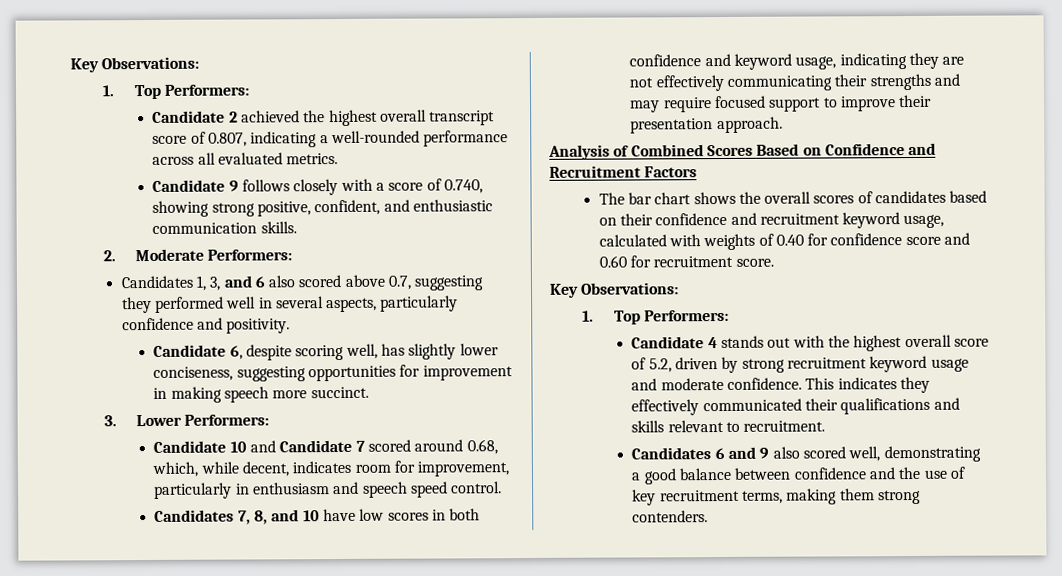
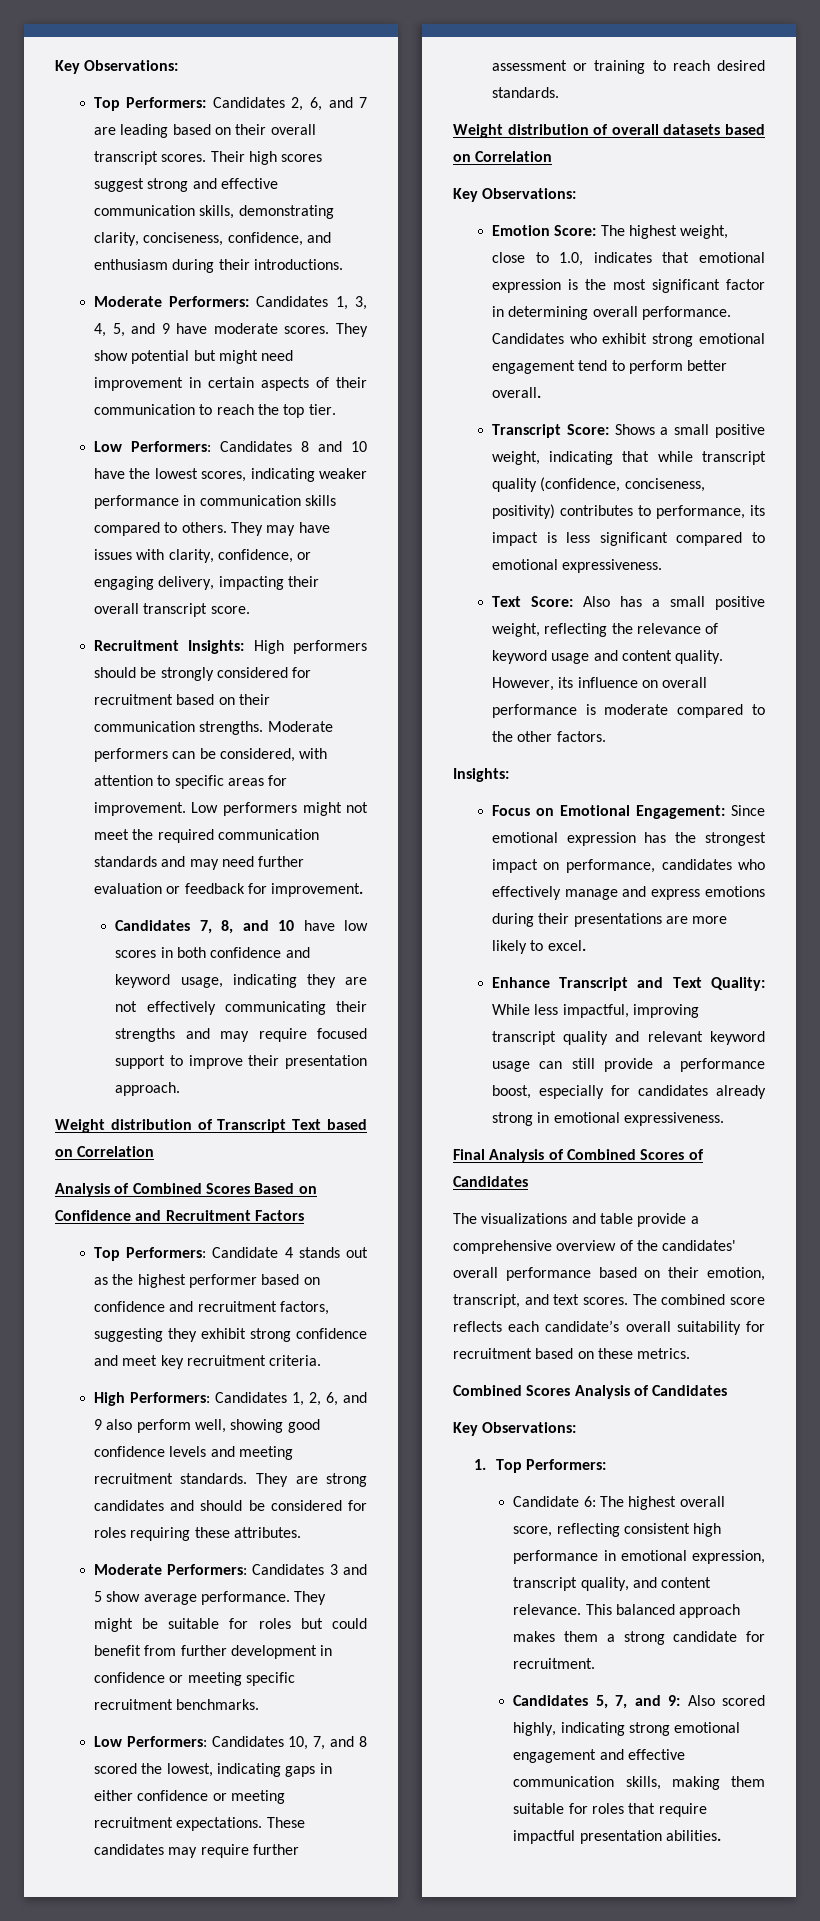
[70,56,200,73] [101,84,250,100] [152,109,496,127] [152,130,509,148] [152,152,339,165] [152,178,484,196] [152,199,494,217] [152,221,297,234] [102,248,293,262] Key Observations: // 1. Top Performers: // Candidate 2 achieved the highest overall transcript score of 0.807, indicating a well-rounded performance across all evaluated metrics. // Candidate 9 follows closely with a score of 0.740, showing strong positive, confident, and enthusiastic communication skills. // 2. Moderate Performers: // -> [55,60,179,74] [93,97,367,111] [93,124,316,138] [93,151,323,165] [93,178,278,192] [93,205,334,219] [93,232,331,246] [93,259,343,273] [93,296,250,307] Key Observations: // Top Performers: Candidates 2, 6, and 7 are leading based on their overall transcript scores. Their high scores suggest strong and effective communication skills, demonstrating clarity, conciseness, confidence, and enthusiasm during their introductions. // Moderate Performers:
[223,274,485,291] [121,295,459,314] [121,317,291,334] [153,343,499,361] [153,364,513,382] [153,386,369,403] [103,414,270,427] [153,439,498,455] [152,460,510,477] [154,481,503,499] and 6 also scored above 0.7, suggesting they performed well in several aspects, particularly confidence and positivity. // Candidate 6, despite scoring well, has slightly lower conciseness, suggesting opportunities for improvement in making speech more succinct. // 3. Lower Performers: // Candidate 10 and Candidate 7 scored around 0.68, which, while decent, indicates room for improvement, particularly in enthusiasm and speech speed control. -> [93,323,368,337] [93,350,294,364] [93,377,367,391] [93,404,336,418] [93,441,367,452] [93,468,367,482] [93,495,336,509] [93,522,330,536] [93,549,312,563] [93,576,319,590] [93,603,250,617] [93,640,367,654] [93,667,312,681] [93,694,270,705] [93,721,333,735] [93,748,328,762] [93,775,288,789] [93,802,369,816] [93,829,319,843] [93,856,305,870] [93,883,364,897] 4, 5, and 9 have moderate scores. They show potential but might need improvement in certain aspects of their communication to reach the top tier. // Low Performers: Candidates 8 and 10 have the lowest scores, indicating weaker performance in communication skills compared to others. They may have issues with clarity, confidence, or engaging delivery, impacting their overall transcript score. // Recruitment Insights: High performers should be strongly considered for recruitment based on their communication strengths. Moderate performers can be considered, with attention to specific areas for improvement. Low performers might not meet the required communication standards and may need further evaluation or feedback for improvement.
(783, 125) none -> [55,1119,368,1133] [55,1146,155,1157] // Weight distribution of Transcript Text based on Correlation
[598,190,988,205] [598,212,945,229] [598,232,971,251] [598,255,774,268] [549,282,680,298] [581,309,730,325] [631,334,990,352] [631,355,969,374] [631,376,931,394] [631,397,960,416] [631,419,826,433] [631,445,981,463] [631,466,967,485] [632,488,922,506] [632,510,709,523] The bar chart shows the overall scores of candidates based on their confidence and recruitment keyword usage, calculated with weights of 0.40 for confidence score and 0.60 for recruitment score. // Key Observations: // 1. Top Performers: // Candidate 4 stands out with the highest overall score of 5.2, driven by strong recruitment keyword usage and moderate confidence. This indicates they effectively communicated their qualifications and skills relevant to recruitment. // Candidates 6 and 9 also scored well, demonstrating a good balance between confidence and the use of key recruitment terms, making them strong contenders. -> [93,1247,369,1261] [93,1274,320,1288] [93,1301,329,1315] [93,1328,367,1342] [93,1355,322,1369] [93,1392,367,1406] [93,1419,320,1433] [93,1446,293,1460] [93,1473,368,1487] [93,1500,367,1511] [93,1527,301,1541] [93,1564,367,1575] [93,1591,327,1605] [93,1618,367,1632] [93,1645,333,1659] [93,1672,295,1686] [93,1699,260,1710] [93,1736,368,1750] [93,1763,332,1777] [93,1790,285,1804] [93,1817,305,1831] [93,1844,299,1858] [491,60,765,74] [491,87,559,98] [453,124,765,138] [453,151,553,162] [453,188,577,202] [491,225,729,239] [491,252,765,266] [491,279,765,293] [491,306,731,320] [491,333,765,347] [491,360,728,374] [491,387,541,398] [491,424,765,438] [491,451,766,465] [491,477,705,492] [491,504,765,519] [491,532,765,546] [491,559,663,573] [491,596,765,610] [491,623,719,637] [491,650,724,664] [491,677,708,691] [491,704,765,718] [491,731,606,742] [453,768,509,782] [491,805,765,819] [491,832,766,846] [491,859,765,873] [491,886,765,900] [491,913,728,927] [491,940,586,954] [491,977,765,991] [491,1004,699,1018] [491,1031,765,1045] [491,1058,765,1072] [491,1085,766,1099] [491,1112,724,1126] [453,1149,704,1163] [453,1176,528,1187] [453,1213,699,1227] [453,1240,737,1254] [453,1267,765,1281] [453,1294,765,1308] [453,1320,765,1335] [453,1348,691,1359] [453,1385,728,1399] [453,1422,577,1436] [474,1459,607,1473] [513,1496,725,1510] [513,1523,722,1537] [513,1550,765,1564] [513,1577,712,1591] [513,1604,741,1618] [513,1631,765,1645] [513,1658,596,1669] [513,1695,765,1709] [513,1722,741,1736] [513,1749,685,1763] [513,1776,765,1790] [513,1803,707,1817] [513,1830,721,1844] Top Performers: Candidate 4 stands out as the highest performer based on confidence and recruitment factors, suggesting they exhibit strong confidence and meet key recruitment criteria. // High Performers: Candidates 1, 2, 6, and 9 also perform well, showing good confidence levels and meeting recruitment standards. They are strong candidates and should be considered for roles requiring these attributes. // Moderate Performers: Candidates 3 and 5 show average performance. They might be suitable for roles but could benefit from further development in confidence or meeting specific recruitment benchmarks. // Low Performers: Candidates 10, 7, and 8 scored the lowest, indicating gaps in either confidence or meeting recruitment expectations. These candidates may require further assessment or training to reach desired standards. // Weight distribution of overall datasets based on Correlation // Key Observations: // Emotion Score: The highest weight, close to 1.0, indicates that emotional expression is the most significant factor in determining overall performance. Candidates who exhibit strong emotional engagement tend to perform better overall. // Transcript Score: Shows a small positive weight, indicating that while transcript quality (confidence, conciseness, positivity) contributes to performance, its impact is less significant compared to emotional expressiveness. // Text Score: Also has a small positive weight, reflecting the relevance of keyword usage and content quality. However, its influence on overall performance is moderate compared to the other factors. // Insights: // Focus on Emotional Engagement: Since emotional expression has the strongest impact on performance, candidates who effectively manage and express emotions during their presentations are more likely to excel. // Enhance Transcript and Text Quality: While less impactful, improving transcript quality and relevant keyword usage can still provide a performance boost, especially for candidates already strong in emotional expressiveness. // Final Analysis of Combined Scores of Candidates // The visualizations and table provide a comprehensive overview of the candidates' overall performance based on their emotion, transcript, and text scores. The combined score reflects each candidate’s overall suitability for recruitment based on these metrics. // Combined Scores Analysis of Candidates // Key Observations: // 1. Top Performers: // Candidate 6: The highest overall score, reflecting consistent high performance in emotional expression, transcript quality, and content relevance. This balanced approach makes them a strong candidate for recruitment. // Candidates 5, 7, and 9: Also scored highly, indicating strong emotional engagement and effective communication skills, making them suitable for roles that require impactful presentation abilities.

